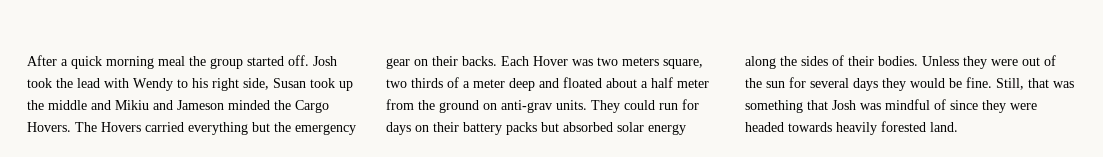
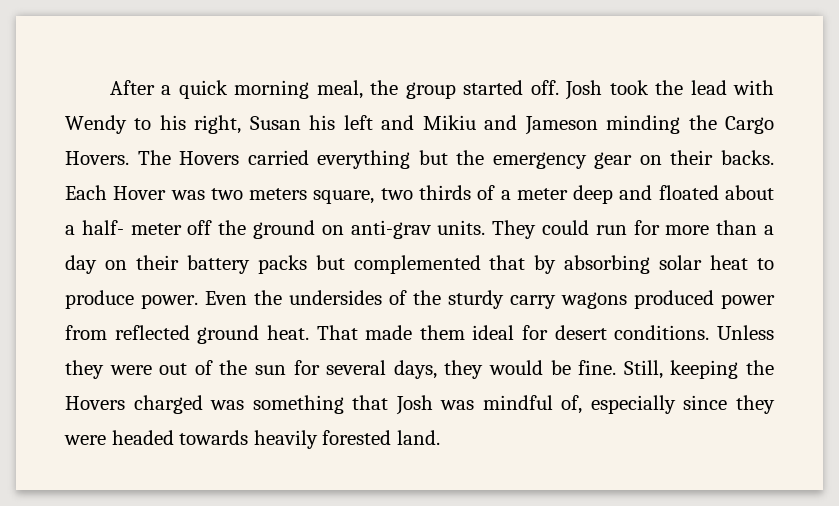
[158,56,185,66] meal -> [316,80,363,99] meal,
[212,78,353,91] [27,100,87,110] right side, Susan took up the middle -> [194,115,373,134] right, Susan his left
[228,100,270,110] minded -> [606,115,681,134] minding
[651,77,709,88] [386,99,414,110] half meter from -> [81,220,213,235] half- meter off
[386,122,411,135] days -> [665,220,774,235] [65,255,97,274] more than a day
[563,122,686,135] [745,55,918,69] absorbed solar energy along the sides of their bodies. -> [353,255,774,274] [65,290,775,309] [65,325,710,344] complemented that by absorbing solar heat to produce power. Even the undersides of the sturdy carry wagons produced power from reflected ground heat. That made them ideal for desert conditions.
[853,78,878,91] days -> [393,360,437,379] days,
[1028,78,1049,88] that -> [670,360,775,379] [65,395,203,414] keeping the Hovers charged
[934,99,946,110] of -> [561,395,676,414] of, especially

